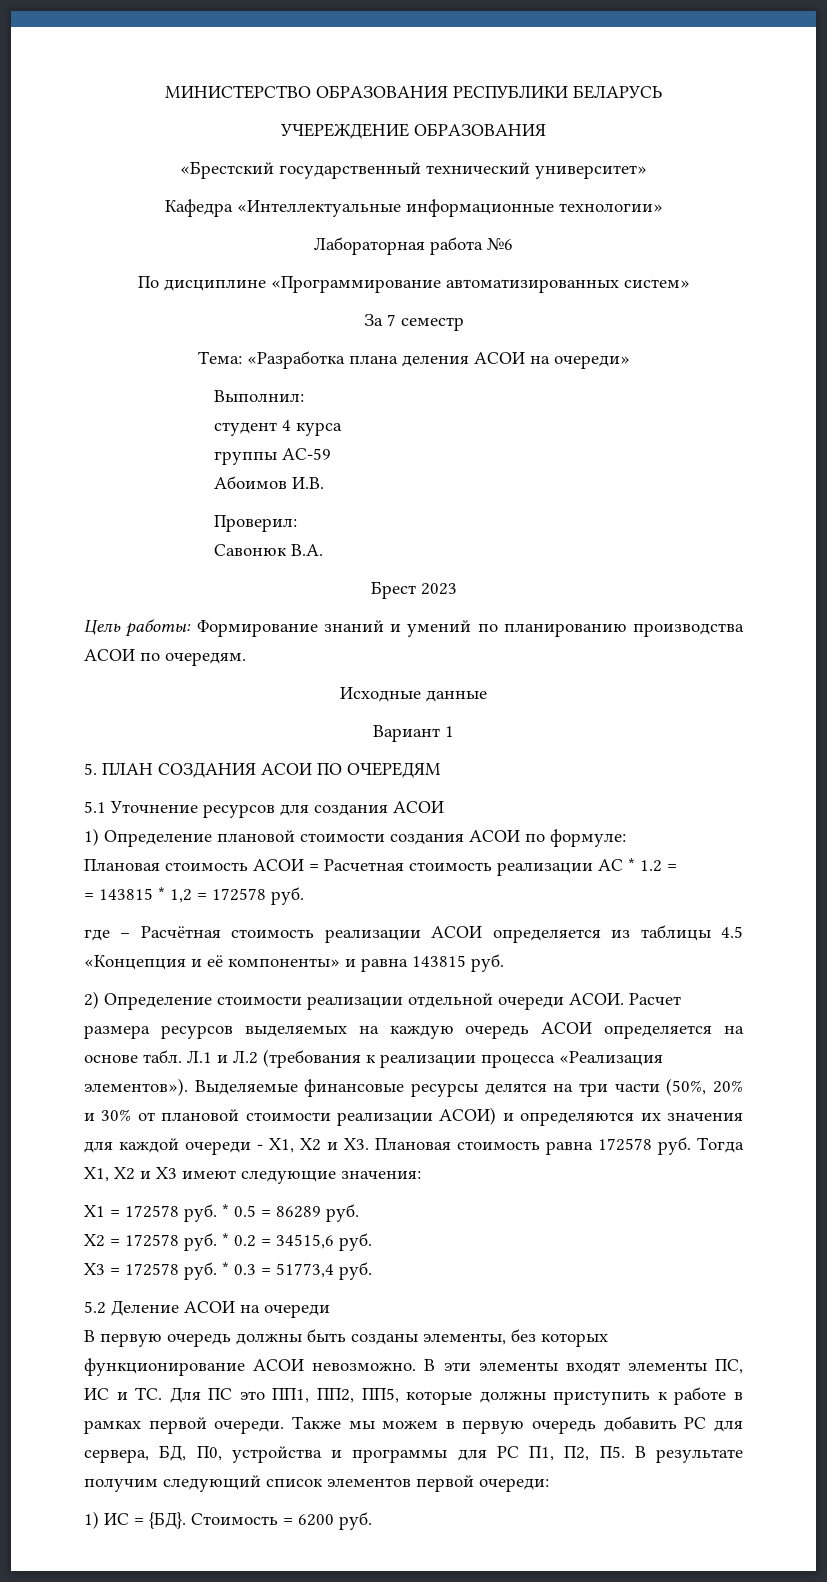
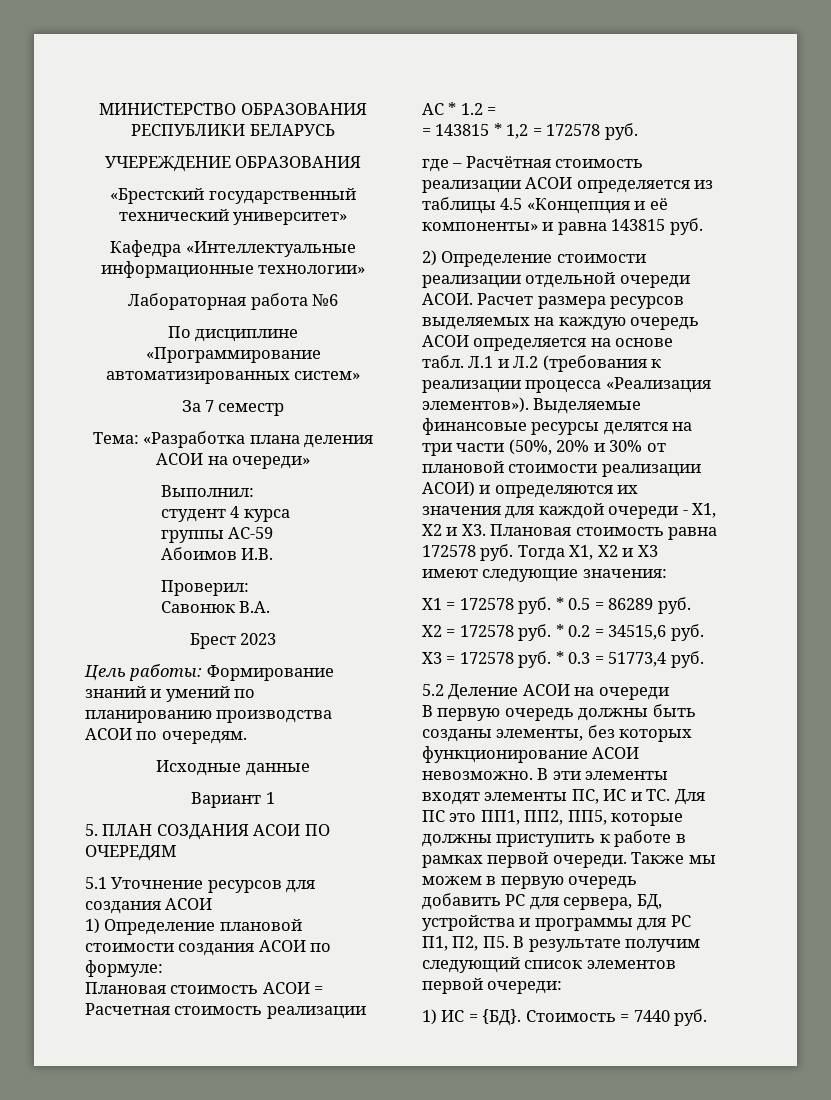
[196,1446,222,1461] П0, -> (662, 902) none
[298,1514,334,1526] 6200 -> [633,1010,670,1022] 7440

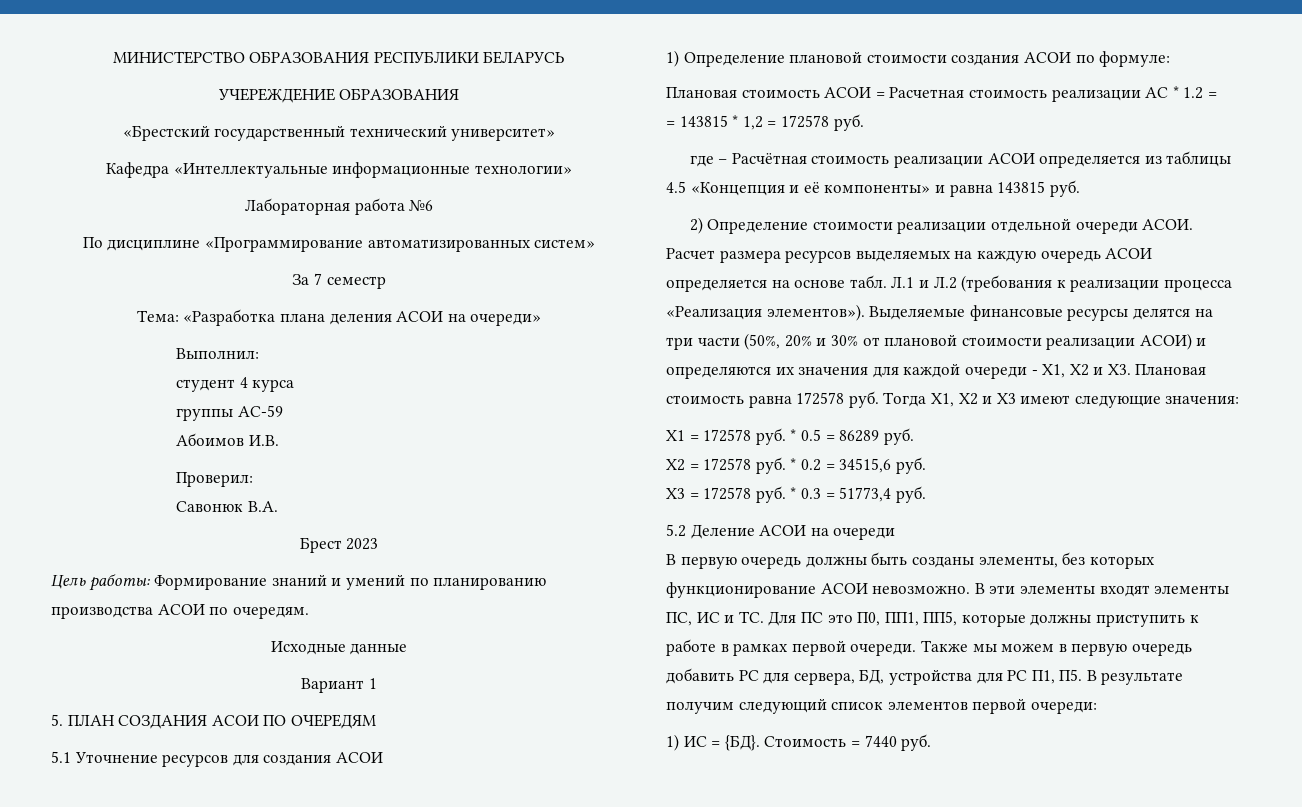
[480,810,564,825] ПП1, ПП2, -> [857,612,919,626] П0, ПП1,
[519,918,633,931] и программы -> (972, 677) none
[452,936,479,951] П2, -> (1055, 677) none

